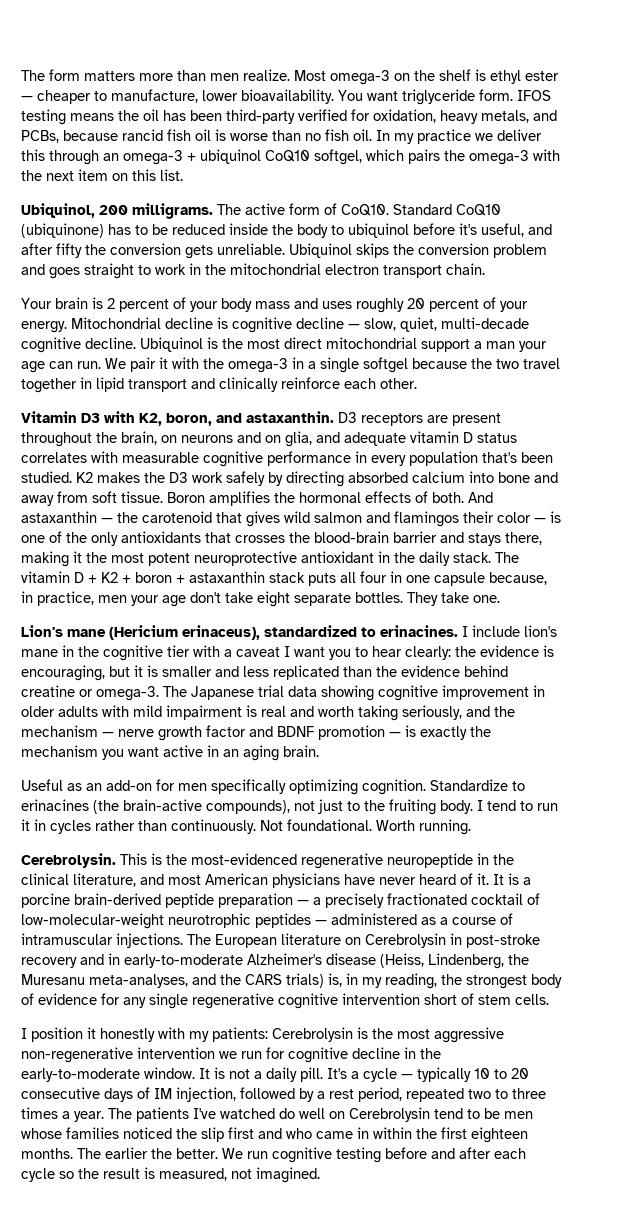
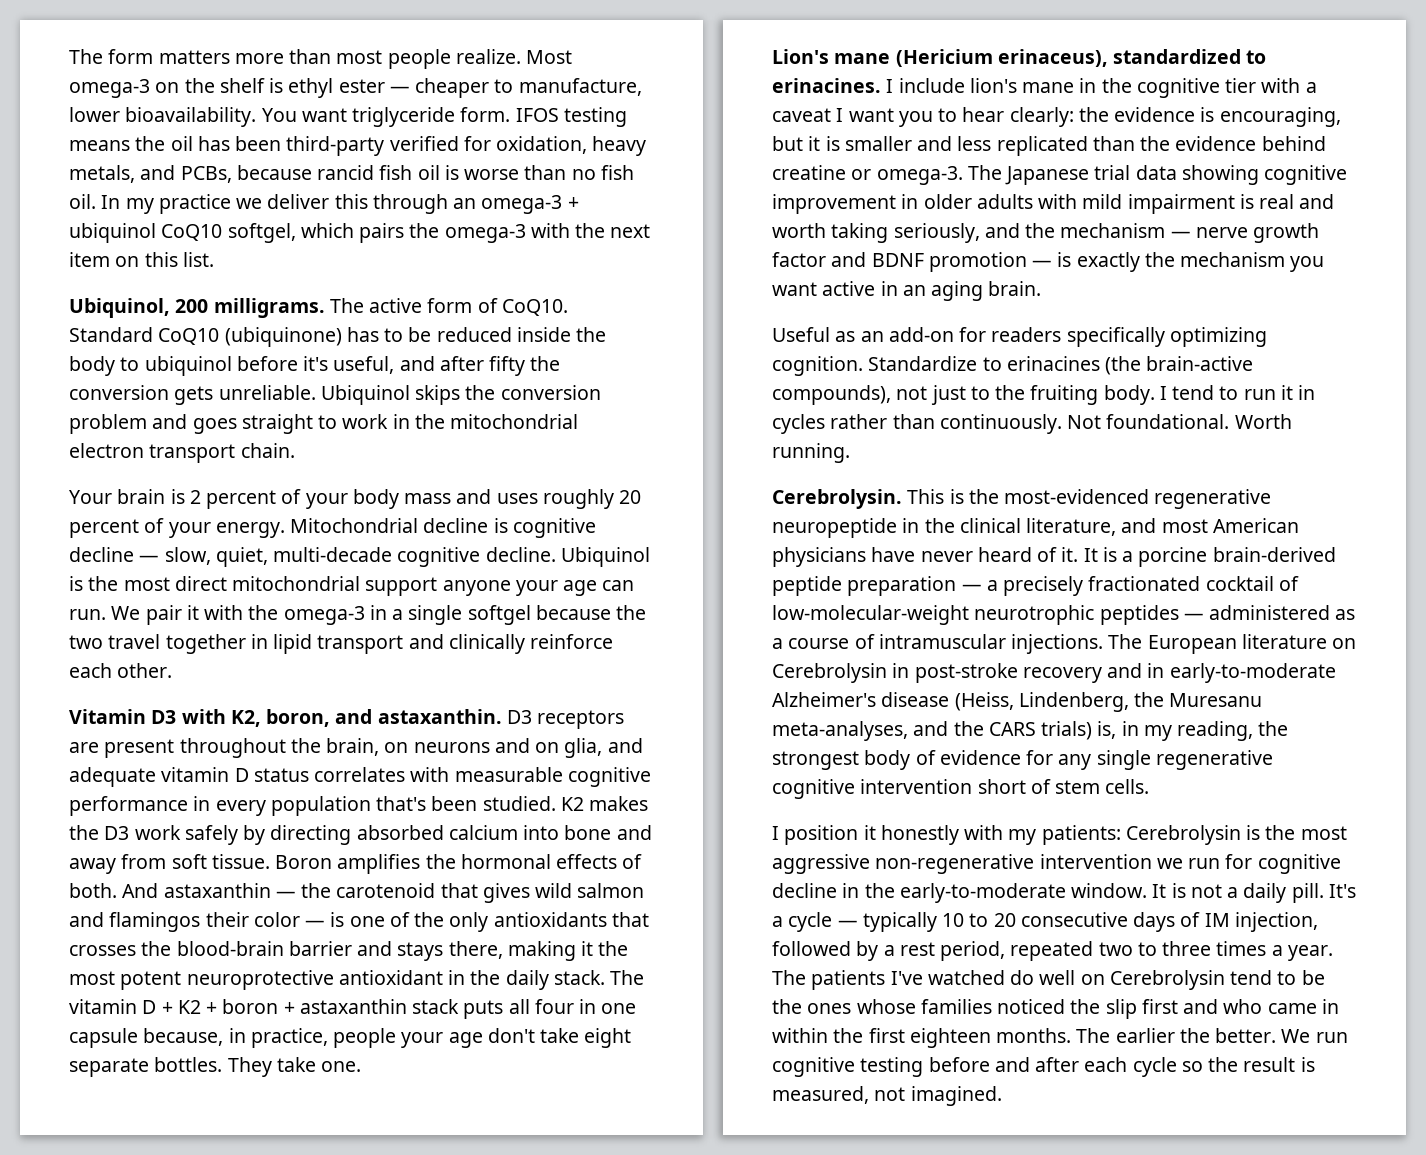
[210,73,239,81] men -> [336,49,451,69] most people
[474,341,515,349] a man -> [442,580,511,596] anyone
[98,595,127,603] men -> [333,1028,397,1048] people
[178,783,207,791] men -> [991,327,1062,342] readers
[504,1111,533,1119] men -> [772,999,852,1014] the ones

